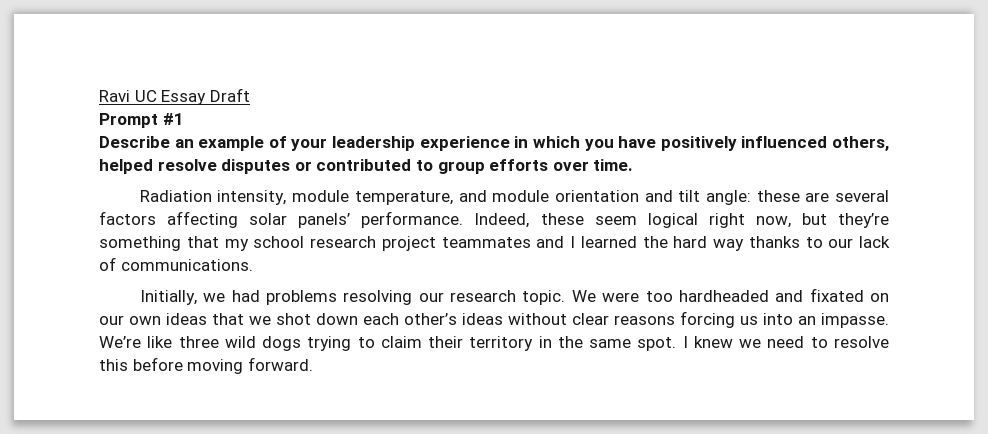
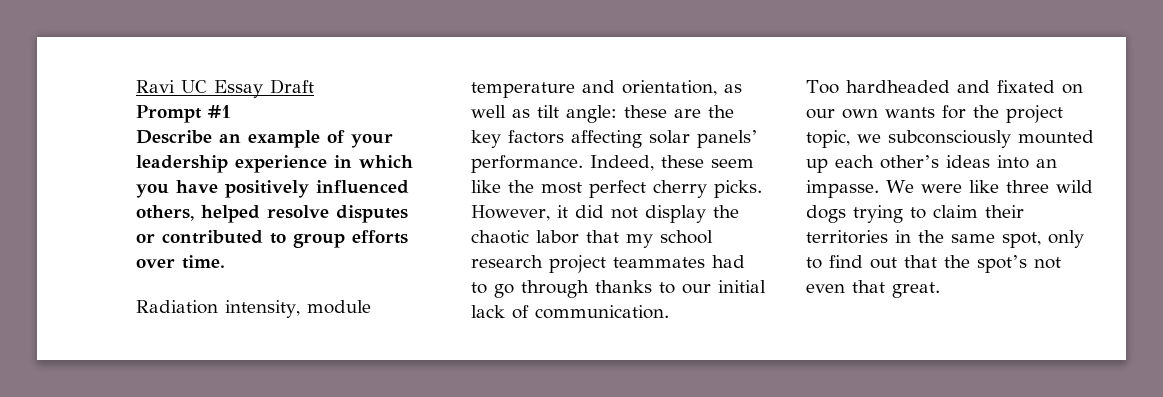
[354,190,673,205] temperature, and module orientation and -> [471,80,742,98] [471,105,530,118] temperature and orientation, as well as
[834,190,889,202] several -> [708,105,734,118] [471,130,501,148] the key
[647,213,890,228] [99,236,181,251] logical right now, but they’re something -> [471,180,762,198] [471,205,739,223] [471,230,579,244] like the most perfect cherry picks. However, it did not display the chaotic labor
[536,236,744,251] and I learned the hard way -> [712,255,745,268] [471,280,589,298] had to go through
(854, 243) none -> [718,280,766,293] initial
[120,259,253,271] [139,290,673,305] communications. // Initially, we had problems resolving our research topic. We were too -> [535,305,669,319] [806,80,839,94] communication. // Too
[166,311,758,328] ideas that we shot down each other’s ideas without clear reasons forcing us -> [885,105,1063,123] [806,130,1094,148] [806,155,990,173] wants for the project topic, we subconsciously mounted up each other’s ideas
[99,336,141,348] We’re -> [886,180,962,193] We were
[469,336,534,351] territory -> [806,230,888,244] territories
[637,336,890,351] [99,357,313,374] spot. I knew we need to resolve this before moving forward. -> [1002,230,1084,248] [806,255,1061,273] [806,280,940,298] spot, only to find out that the spot’s not even that great.

